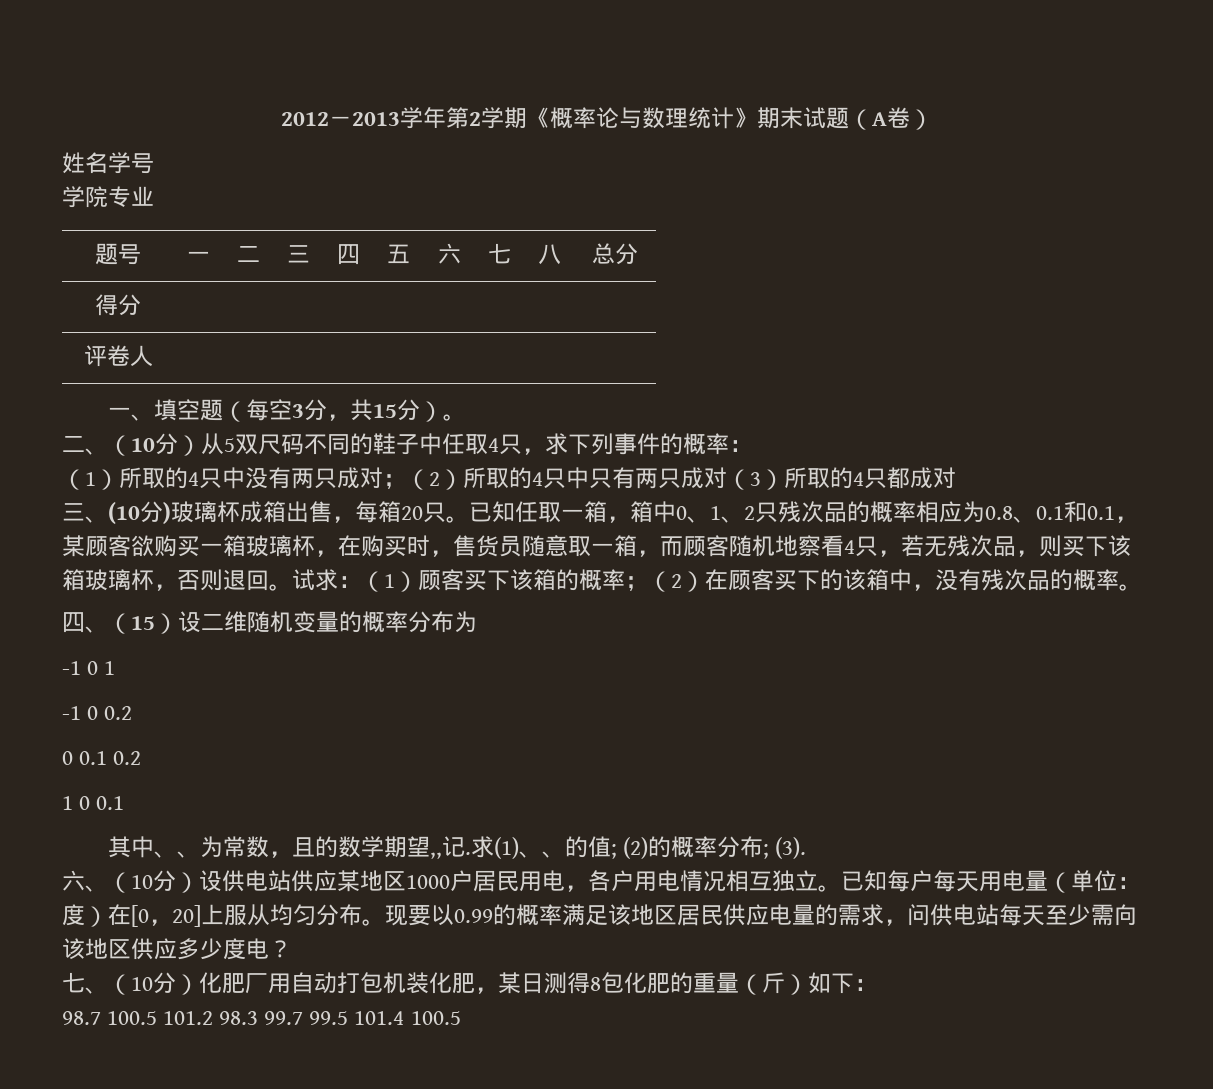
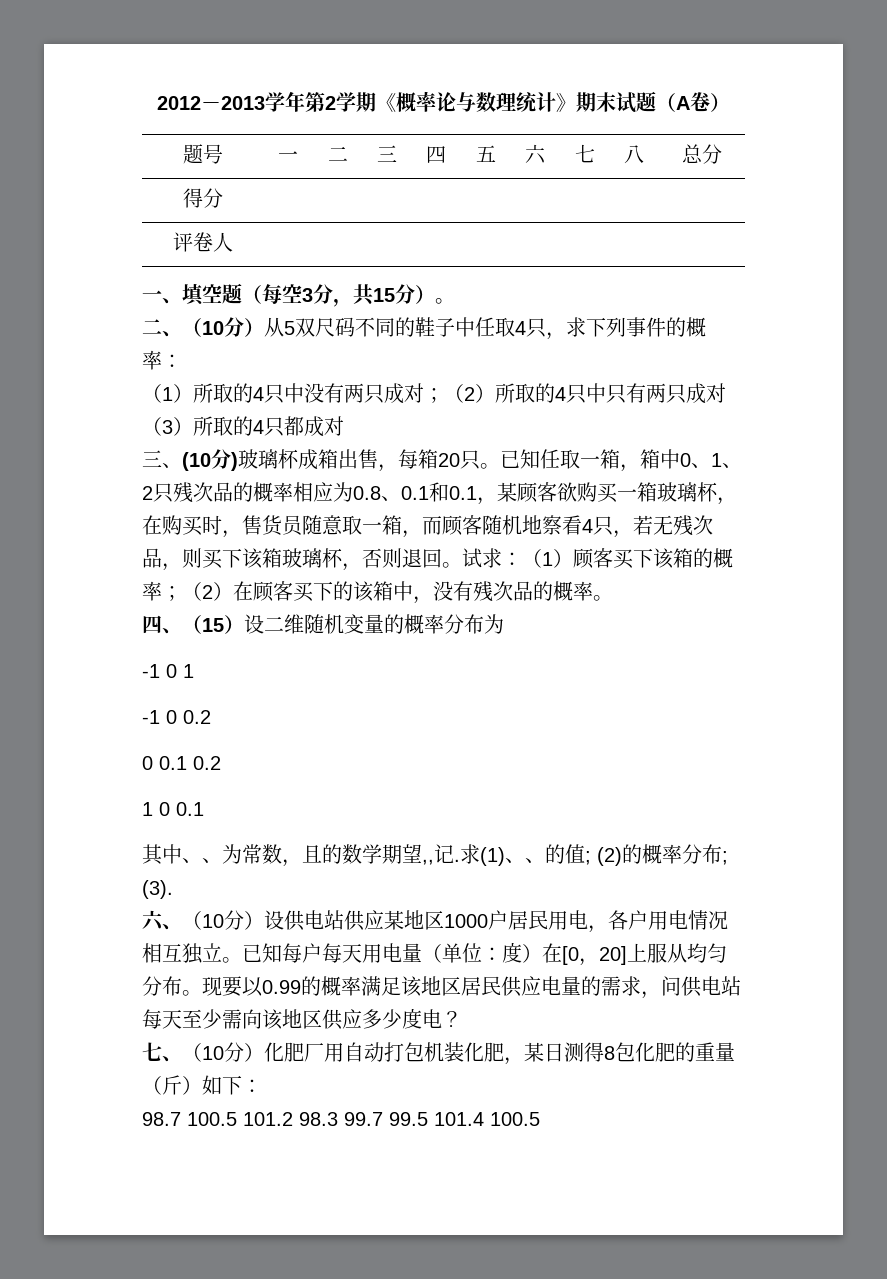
[62,152,154,174] [62,186,154,208] // 姓名学号 // 学院专业 -> (730, 102) none

